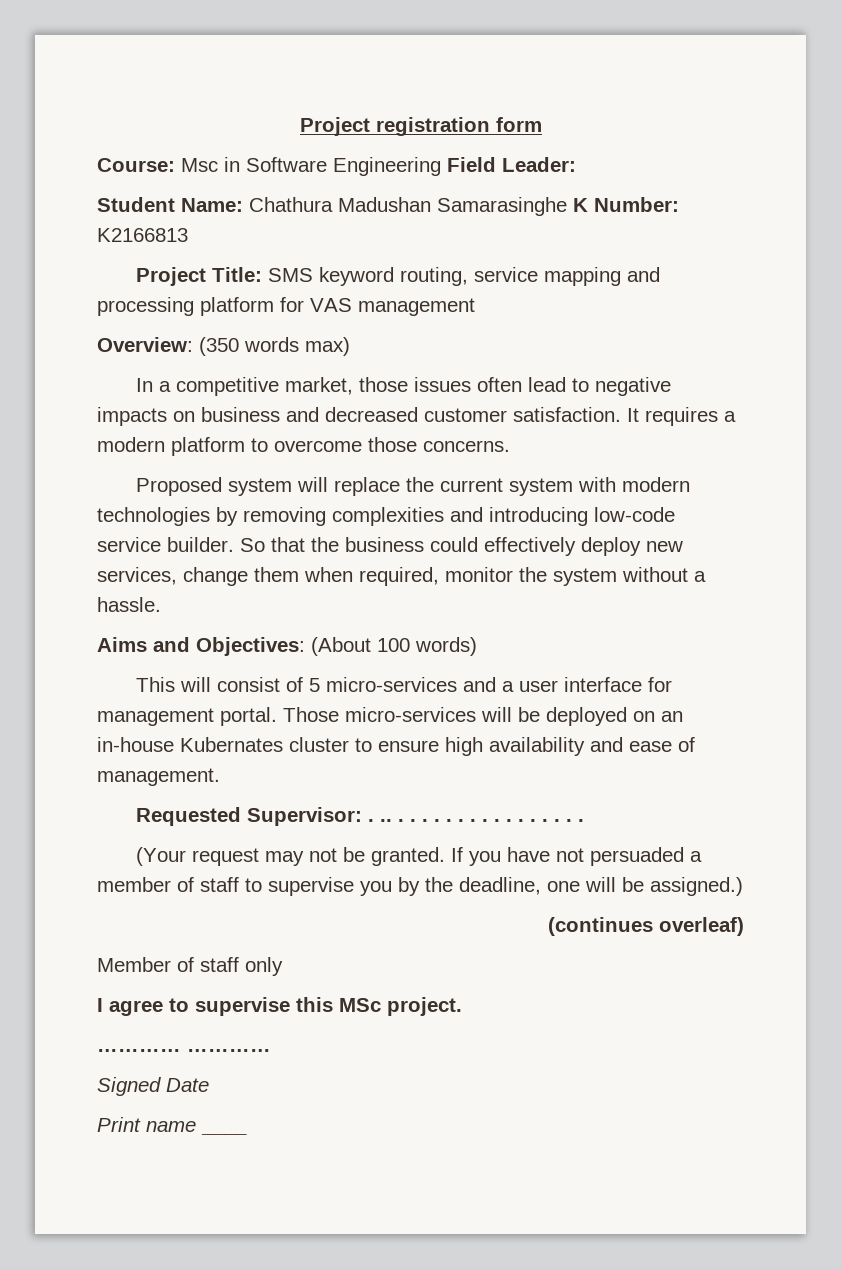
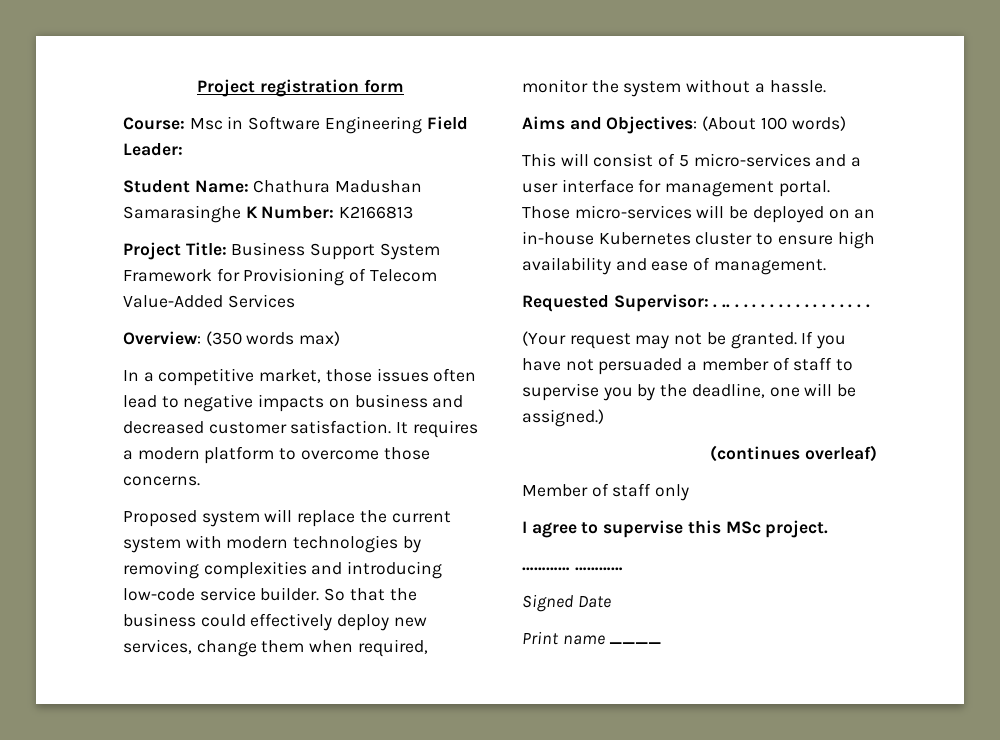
[268,267,661,286] [97,297,475,316] SMS keyword routing, service mapping and processing platform for VAS management -> [231,242,440,260] [123,268,437,286] [123,294,295,308] Business Support System Framework for Provisioning of Telecom Value-Added Services
[180,737,283,752] Kubernates -> [598,232,691,245] Kubernetes

